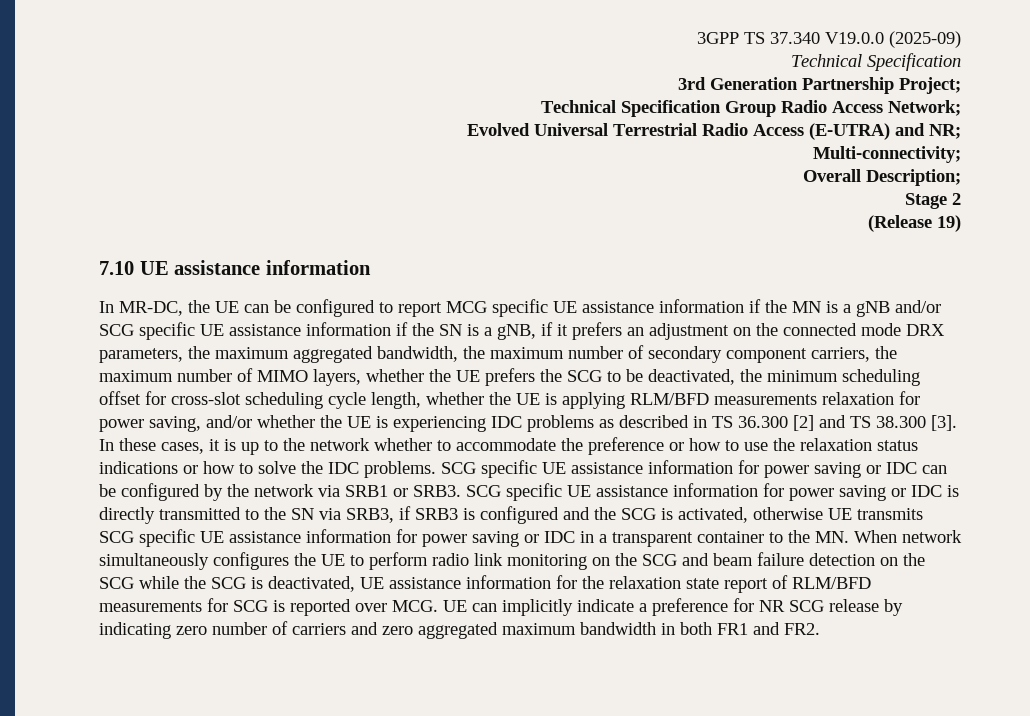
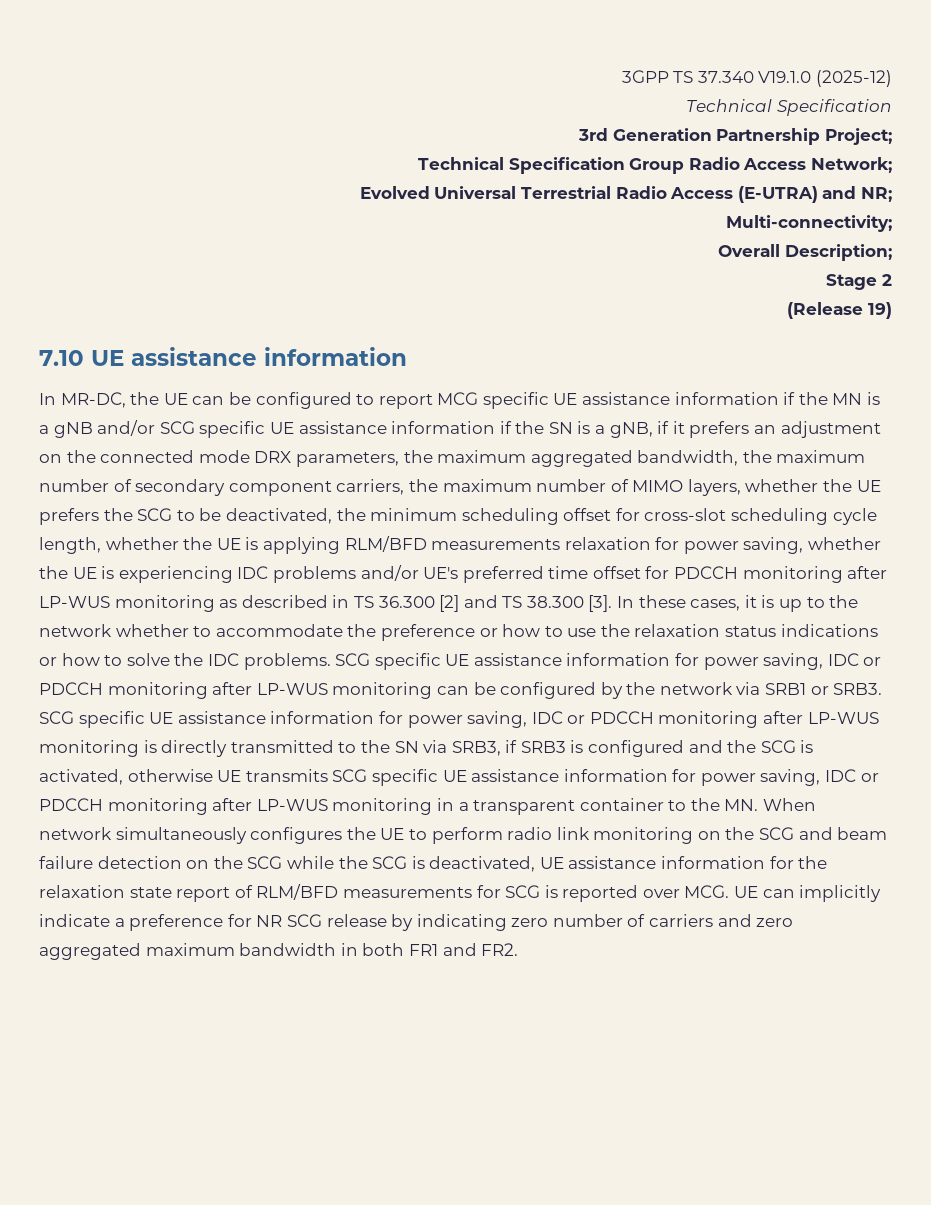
[825,31,961,48] V19.0.0 (2025-09) -> [758,70,893,87] V19.1.0 (2025-12)
[206,415,252,428] and/or -> (804, 545) none
(594, 423) none -> [360,565,888,583] [39,595,215,612] and/or UE's preferred time offset for PDCCH monitoring after LP-WUS monitoring
[814,462,917,478] saving or IDC -> [763,653,882,670] [39,682,433,699] saving, IDC or PDCCH monitoring after LP-WUS monitoring
[839,485,942,501] saving or IDC -> [467,711,879,728] [39,740,139,757] saving, IDC or PDCCH monitoring after LP-WUS monitoring
[472,531,575,547] saving or IDC -> [760,769,879,786] [39,798,433,815] saving, IDC or PDCCH monitoring after LP-WUS monitoring

